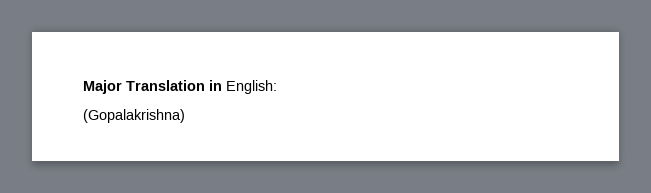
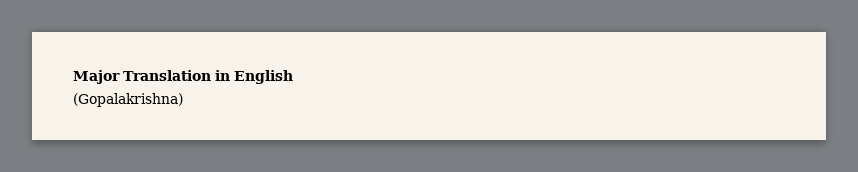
[226,80,277,94] English: -> [233,70,293,84] English

